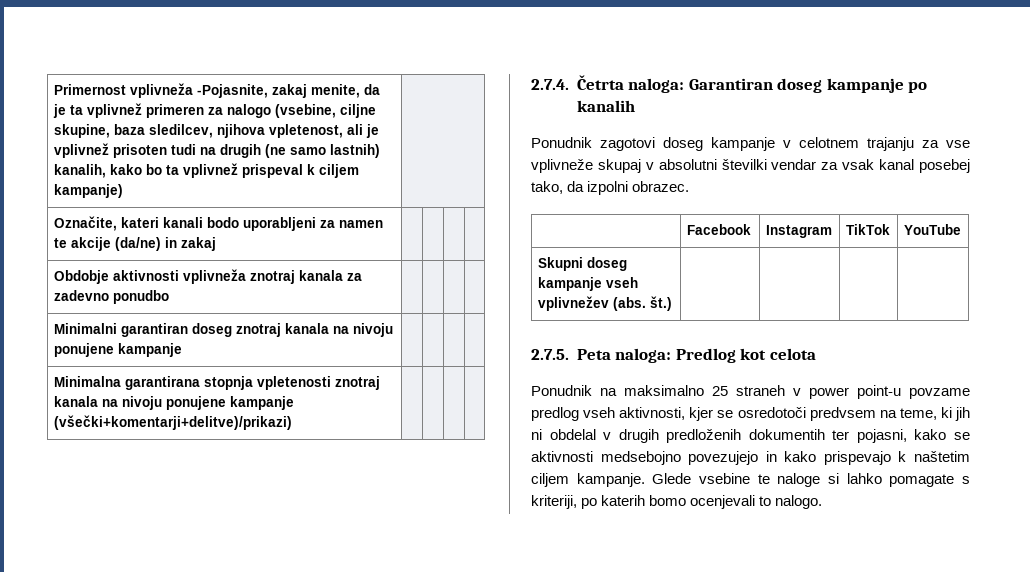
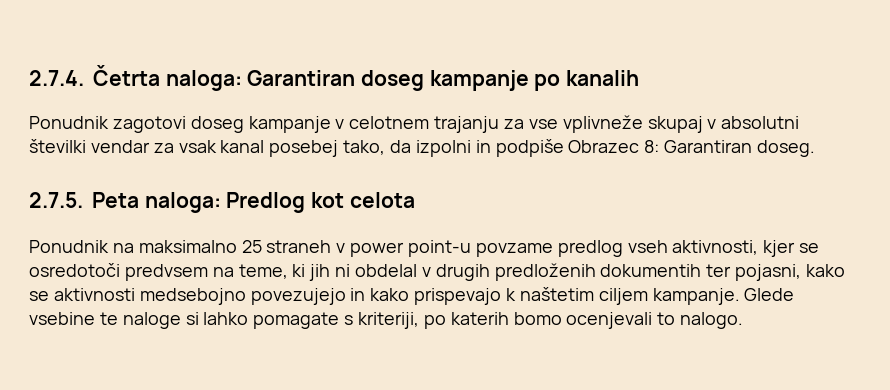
[53,83,380,98] [52,103,376,118] [53,124,379,138] [53,143,380,158] [53,163,359,178] [53,184,123,198] [53,216,383,231] [53,237,216,251] [53,269,362,284] [53,290,169,304] [53,323,393,337] [53,343,182,357] [53,376,380,390] [53,396,294,410] [53,415,292,430] Primernost vplivneža -Pojasnite, zakaj menite, da je ta vplivnež primeren za nalogo (vsebine, ciljne skupine, baza sledilcev, njihova vpletenost, ali je vplivnež prisoten tudi na drugih (ne samo lastnih) kanalih, kako bo ta vplivnež prispeval k ciljem kampanje) | // Označite, kateri kanali bodo uporabljeni za namen te akcije (da/ne) in zakaj | | | | // Obdobje aktivnosti vplivneža znotraj kanala za zadevno ponudbo | | | | // Minimalni garantiran doseg znotraj kanala na nivoju ponujene kampanje | | | | // Minimalna garantirana stopnja vpletenosti znotraj kanala na nivoju ponujene kampanje (všečki+komentarji+delitve)/prikazi) | | | | // -> (29, 78) none
[632,181,690,192] [686,224,751,235] [765,225,832,238] [845,224,890,235] [903,224,961,235] [537,257,627,271] [537,277,638,291] [537,296,672,311] obrazec. // | Facebook | Instagram | TikTok | YouTube // Skupni doseg kampanje vseh vplivnežev (abs. št.) | | | | -> [475,139,816,157] in podpiše Obrazec 8: Garantiran doseg.

